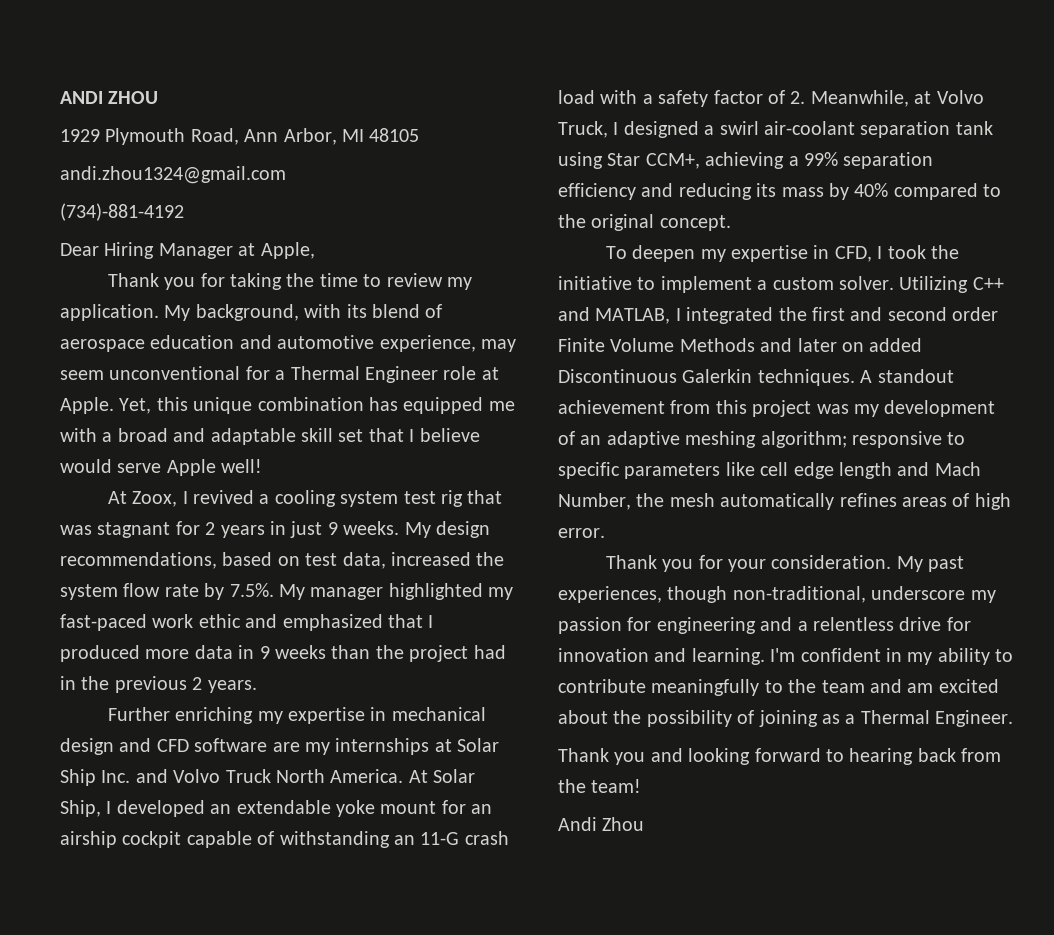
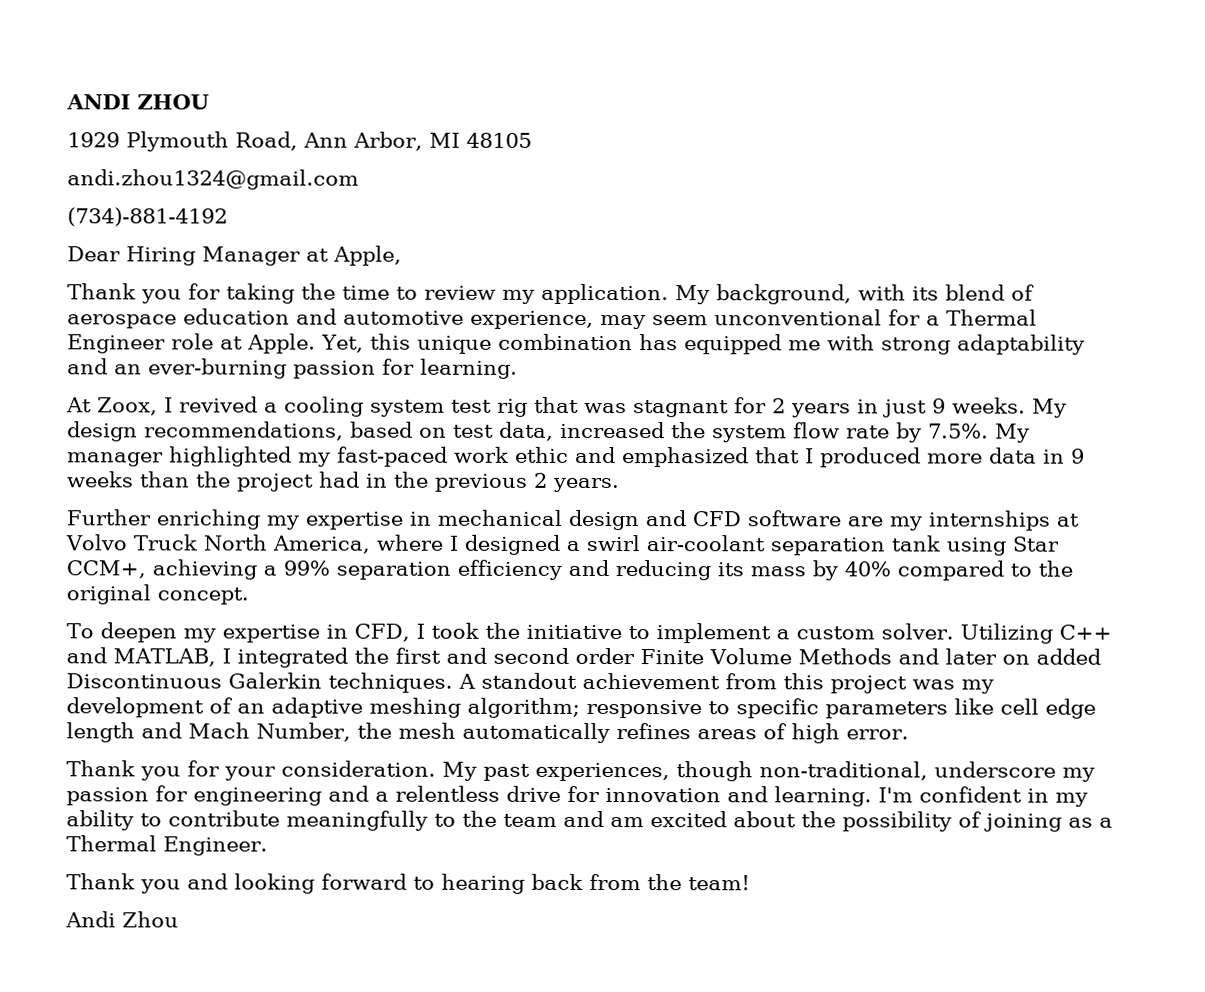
[102,428,480,445] [60,459,263,476] a broad and adaptable skill set that I believe would serve Apple well! -> [880,334,1085,355] [67,358,518,379] strong adaptability and an ever-burning passion for learning.
[457,738,500,752] [60,769,476,786] [60,800,493,817] [60,831,509,848] [558,90,984,107] [558,121,608,138] Solar Ship Inc. and Volvo Truck North America. At Solar Ship, I developed an extendable yoke mount for an airship cockpit capable of withstanding an 11-G crash load with a safety factor of 2. Meanwhile, at Volvo Truck, -> [65,534,443,554] Volvo Truck North America, where

